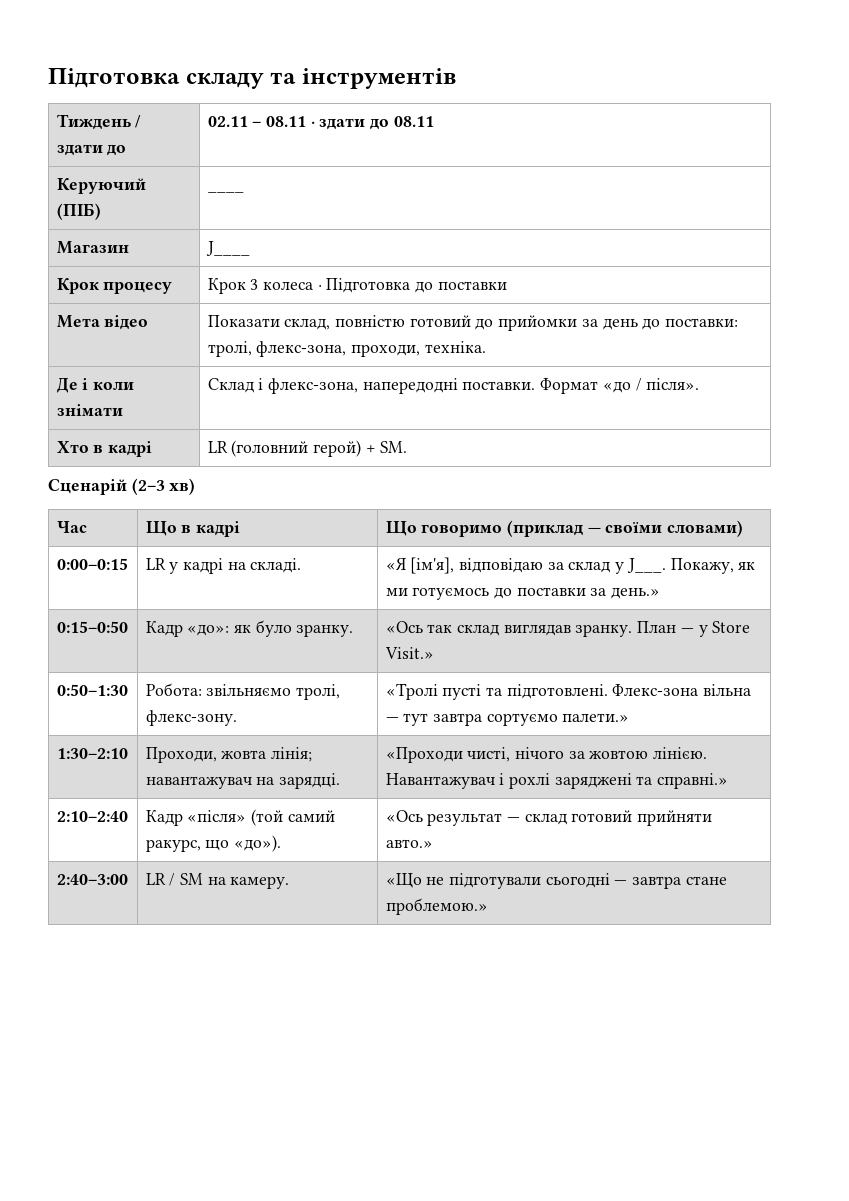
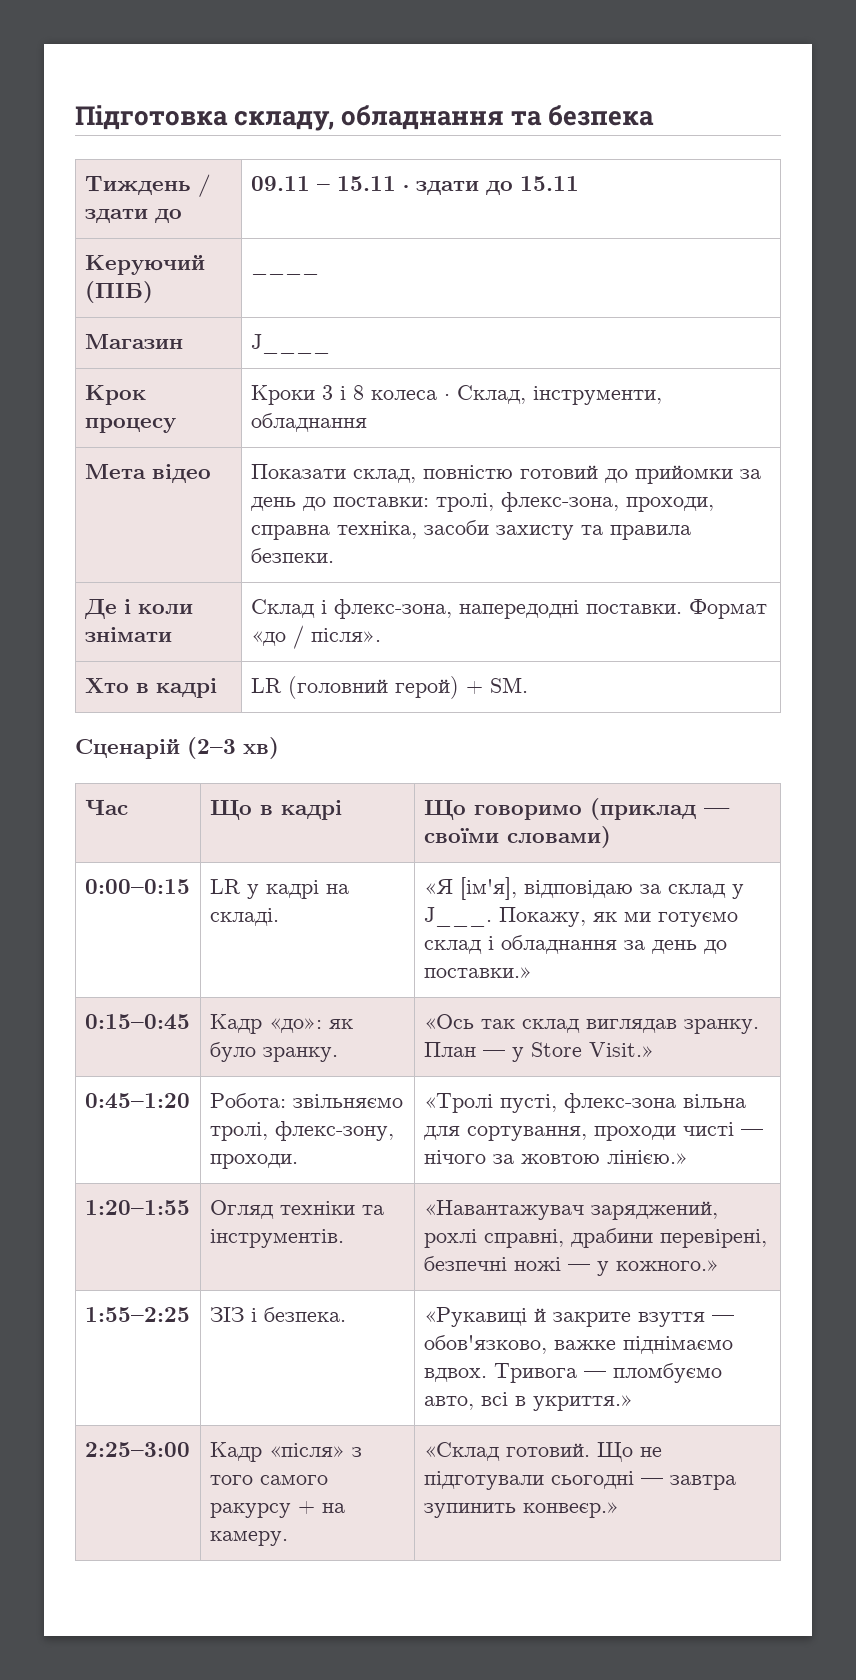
[48,68,456,89] Підготовка складу та інструментів -> [75,105,655,131] Підготовка складу, обладнання та безпека
[207,116,307,127] 02.11 – 08.11 -> [250,176,396,191] 09.11 – 15.11
[393,116,434,127] 08.11 -> [519,176,579,191] 15.11
[207,278,507,294] Крок 3 колеса · Підготовка до поставки -> [250,385,662,405] [250,413,367,432] Кроки 3 і 8 колеса · Склад, інструменти, обладнання
[424,341,486,353] техніка. -> [250,520,691,540] [250,548,334,563] справна техніка, засоби захисту та правила безпеки.
[412,587,661,600] [56,621,128,633] готуємось до поставки за день.» // 0:15–0:50 -> [657,912,738,927] [423,935,727,954] [423,967,532,978] [84,1014,190,1030] готуємо склад і обладнання за день до поставки.» // 0:15–0:45
[56,684,128,696] 0:50–1:30 -> [84,1093,190,1109] 0:45–1:20
[145,710,237,726] флекс-зону. -> [274,1121,394,1141] [209,1154,298,1169] флекс-зону, проходи.
[442,684,752,700] [385,713,630,726] [56,748,128,759] [145,747,313,763] [145,773,341,789] [385,747,708,763] [385,773,729,789] [56,811,128,822] [145,809,335,826] [145,835,282,852] [385,810,713,826] [385,839,433,848] [56,874,128,885] [145,873,204,886] пусті та підготовлені. Флекс-зона вільна — тут завтра сортуємо палети.» // 1:30–2:10 | Проходи, жовта лінія; навантажувач на зарядці. | «Проходи чисті, нічого за жовтою лінією. Навантажувач і рохлі заряджені та справні.» // 2:10–2:40 | Кадр «після» (той самий ракурс, що «до»). | «Ось результат — склад готовий прийняти авто.» // 2:40–3:00 | LR / SM -> [499,1093,746,1113] [423,1122,763,1141] [423,1150,688,1164] [84,1200,190,1215] [209,1200,384,1219] [209,1229,344,1248] [423,1200,718,1220] [423,1228,767,1248] [423,1256,719,1276] [84,1307,190,1322] [209,1307,346,1322] [423,1307,734,1327] [423,1335,733,1354] [423,1363,722,1383] [423,1392,633,1411] [84,1442,190,1457] [209,1442,362,1462] [209,1475,328,1485] [209,1501,315,1518] пусті, флекс-зона вільна для сортування, проходи чисті — нічого за жовтою лінією.» // 1:20–1:55 | Огляд техніки та інструментів. | «Навантажувач заряджений, рохлі справні, драбини перевірені, безпечні ножі — у кожного.» // 1:55–2:25 | ЗІЗ і безпека. | «Рукавиці й закрите взуття — обов'язково, важке піднімаємо вдвох. Тривога — пломбуємо авто, всі в укриття.» // 2:25–3:00 | Кадр «після» з того самого ракурсу +
[385,873,422,888] «Що -> [423,1442,633,1462] «Склад готовий. Що
[685,876,727,885] [385,898,488,915] стане проблемою.» -> [423,1502,619,1518] зупинить конвеєр.»

